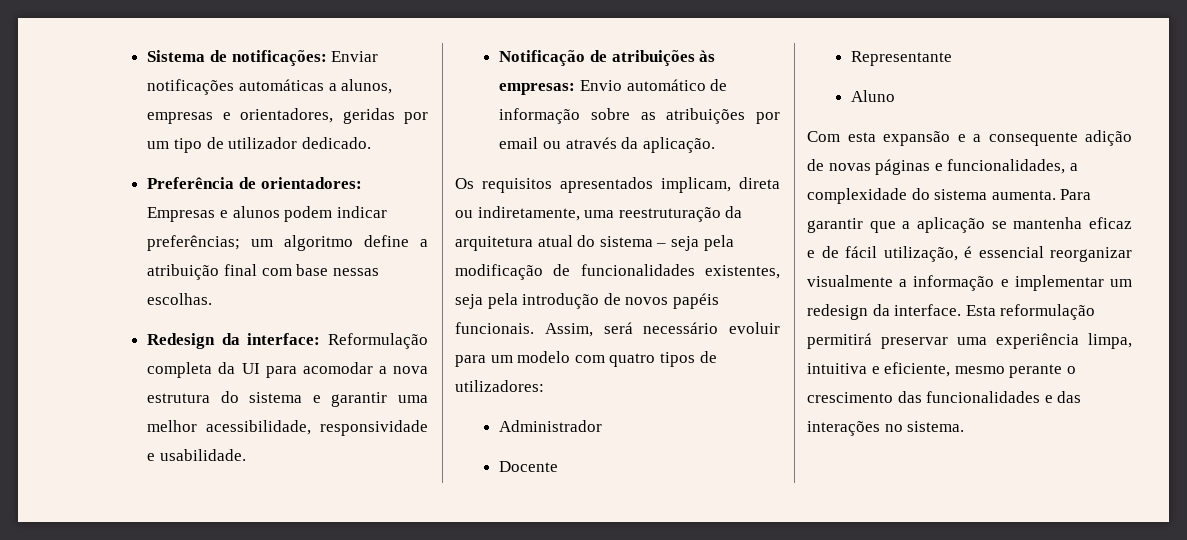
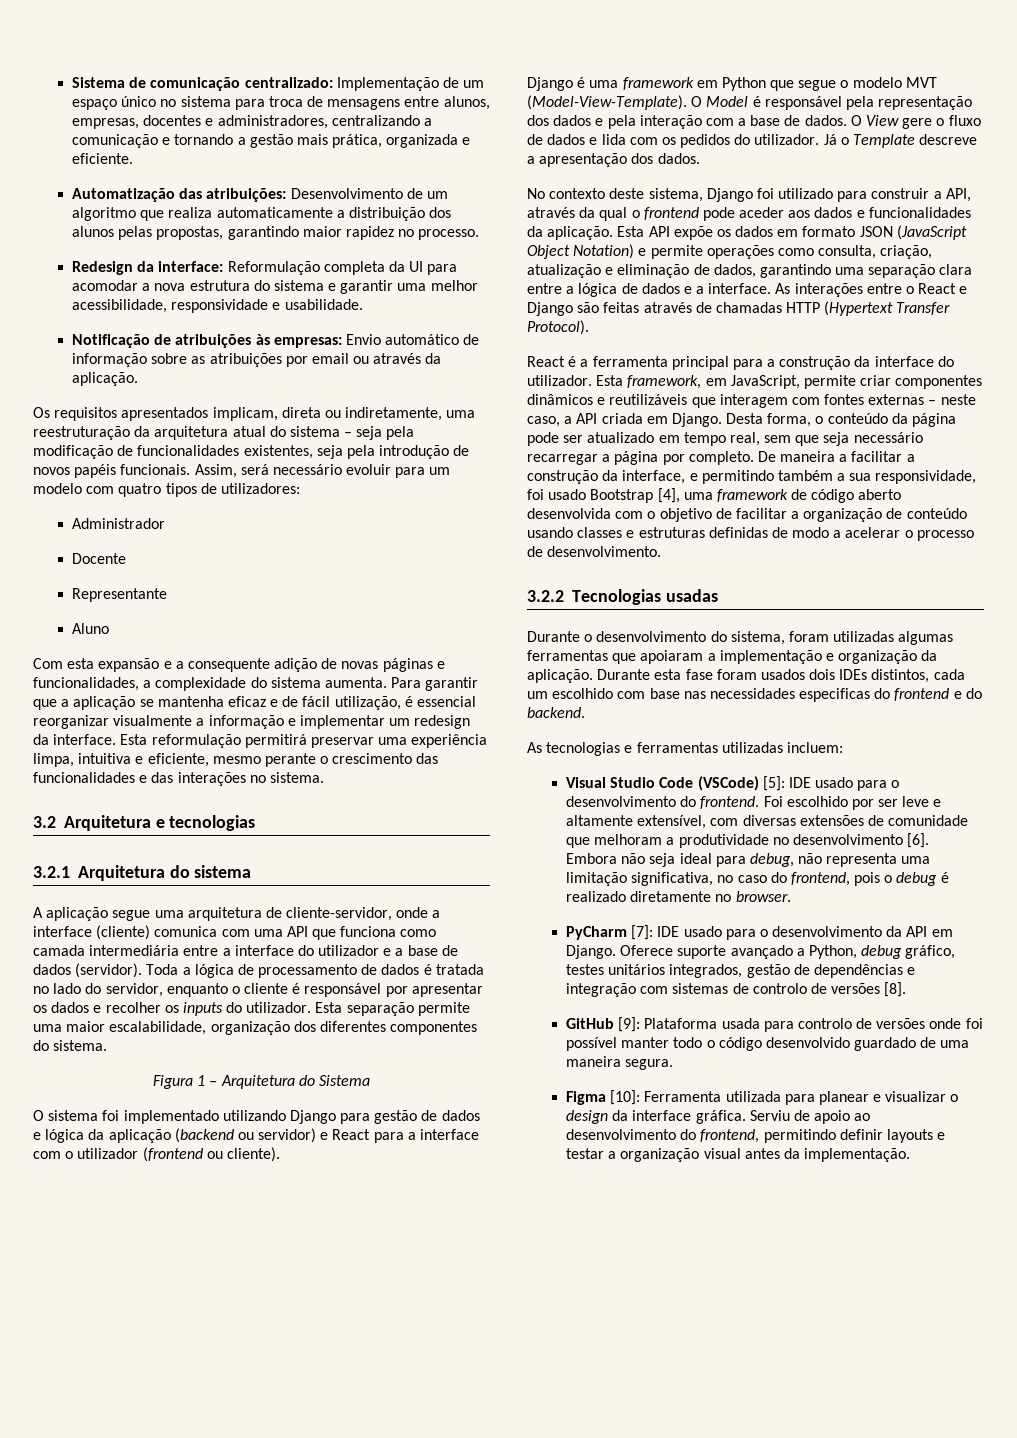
[231,50,379,66] [147,79,393,95] [147,108,428,124] [147,137,371,153] [147,177,362,189] [147,206,387,222] [147,235,428,251] [147,264,379,280] [147,293,213,305] notificações: Enviar notificações automáticas a alunos, empresas e orientadores, geridas por um tipo de utilizador dedicado. // Preferência de orientadores: Empresas e alunos podem indicar preferências; um algoritmo define a atribuição final com base nessas escolhas. -> [150,77,485,91] [71,96,490,110] [71,115,432,129] [71,134,471,148] [71,153,133,164] [71,188,448,202] [71,207,452,221] [71,226,480,240] comunicação centralizado: Implementação de um espaço único no sistema para troca de mensagens entre alunos, empresas, docentes e administradores, centralizando a comunicação e tornando a gestão mais prática, organizada e eficiente. // Automatização das atribuições: Desenvolvimento de um algoritmo que realiza automaticamente a distribuição dos alunos pelas propostas, garantindo maior rapidez no processo.
(965, 426) none -> [33,815,256,831] [33,865,252,881] [33,907,441,921] [33,925,437,940] [33,945,458,956] [33,963,484,978] [33,983,483,997] [33,1002,470,1016] [33,1021,478,1035] [33,1040,108,1051] [153,1075,370,1089] [33,1110,480,1124] [33,1128,480,1143] [33,1147,280,1162] [527,77,937,91] [527,95,973,110] [527,115,981,129] [527,134,978,148] [527,153,700,167] [527,188,971,202] [527,207,971,221] [527,225,967,240] [527,244,933,259] [527,264,973,278] [527,283,968,297] [527,301,951,316] [527,320,589,335] [527,356,954,370] [527,375,983,389] [527,394,976,408] [527,413,957,427] [527,432,923,446] [527,451,915,465] [527,470,977,484] [527,488,902,503] [527,508,967,522] [527,527,974,541] [527,546,662,557] [527,589,718,605] [527,631,954,645] [527,650,938,664] [527,669,965,683] [527,688,982,702] [527,707,585,718] [527,742,843,756] [565,776,900,791] [565,796,942,810] [565,815,969,829] [565,833,930,848] [565,853,931,867] [565,872,949,886] [565,891,791,902] [565,925,953,940] [565,945,956,959] [565,964,916,978] [565,982,907,997] [565,1017,983,1032] [565,1037,970,1051] [565,1056,674,1070] [565,1090,959,1105] [565,1110,871,1124] [565,1129,946,1143] [565,1148,911,1162] // 3.2 Arquitetura e tecnologias // 3.2.1 Arquitetura do sistema // A aplicação segue uma arquitetura de cliente-servidor, onde a interface (cliente) comunica com uma API que funciona como camada intermediária entre a interface do utilizador e a base de dados (servidor). Toda a lógica de processamento de dados é tratada no lado do servidor, enquanto o cliente é responsável por apresentar os dados e recolher os inputs do utilizador. Esta separação permite uma maior escalabilidade, organização dos diferentes componentes do sistema. // Figura 1 – Arquitetura do Sistema // O sistema foi implementado utilizando Django para gestão de dados e lógica da aplicação (backend ou servidor) e React para a interface com o utilizador (frontend ou cliente). // Django é uma framework em Python que segue o modelo MVT (Model-View-Template). O Model é responsável pela representação dos dados e pela interação com a base de dados. O View gere o fluxo de dados e lida com os pedidos do utilizador. Já o Template descreve a apresentação dos dados. // No contexto deste sistema, Django foi utilizado para construir a API, através da qual o frontend pode aceder aos dados e funcionalidades da aplicação. Esta API expõe os dados em formato JSON (JavaScript Object Notation) e permite operações como consulta, criação, atualização e eliminação de dados, garantindo uma separação clara entre a lógica de dados e a interface. As interações entre o React e Django são feitas através de chamadas HTTP (Hypertext Transfer Protocol). // React é a ferramenta principal para a construção da interface do utilizador. Esta framework, em JavaScript, permite criar componentes dinâmicos e reutilizáveis que interagem com fontes externas – neste caso, a API criada em Django. Desta forma, o conteúdo da página pode ser atualizado em tempo real, sem que seja necessário recarregar a página por completo. De maneira a facilitar a construção da interface, e permitindo também a sua responsividade, foi usado Bootstrap [4], uma framework de código aberto desenvolvida com o objetivo de facilitar a organização de conteúdo usando classes e estruturas definidas de modo a acelerar o processo de desenvolvimento. // 3.2.2 Tecnologias usadas // Durante o desenvolvimento do sistema, foram utilizadas algumas ferramentas que apoiaram a implementação e organização da aplicação. Durante esta fase foram usados dois IDEs distintos, cada um escolhido com base nas necessidades especificas do frontend e do backend. // As tecnologias e ferramentas utilizadas incluem: // Visual Studio Code (VSCode) [5]: IDE usado para o desenvolvimento do frontend. Foi escolhido por ser leve e altamente extensível, com diversas extensões de comunidade que melhoram a produtividade no desenvolvimento [6]. Embora não seja ideal para debug, não representa uma limitação significativa, no caso do frontend, pois o debug é realizado diretamente no browser. // PyCharm [7]: IDE usado para o desenvolvimento da API em Django. Oferece suporte avançado a Python, debug gráfico, testes unitários integrados, gestão de dependências e integração com sistemas de controlo de versões [8]. // GitHub [9]: Plataforma usada para controlo de versões onde foi possível manter todo o código desenvolvido guardado de uma maneira segura. // Figma [10]: Ferramenta utilizada para planear e visualizar o design da interface gráfica. Serviu de apoio ao desenvolvimento do frontend, permitindo definir layouts e testar a organização visual antes da implementação.

